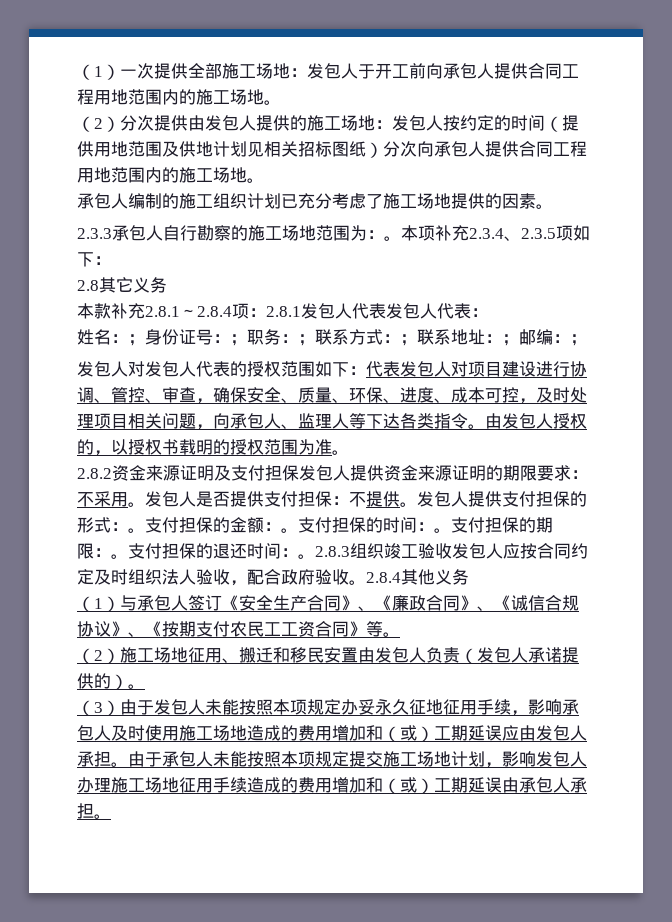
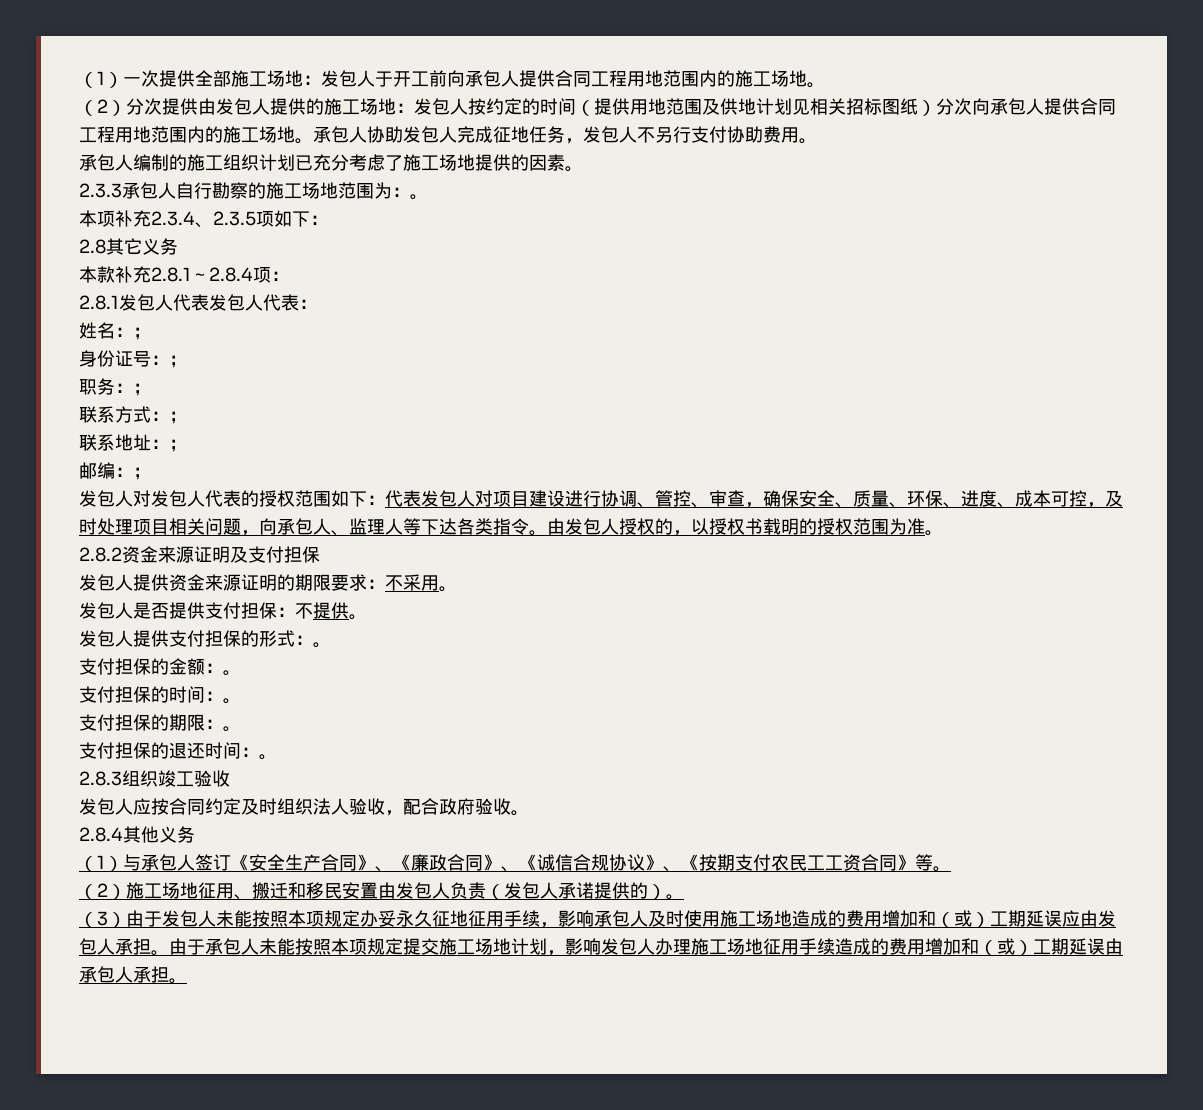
(264, 180) none -> [313,126,817,144] 承包人协助发包人完成征地任务，发包人不另行支付协助费用。
(401, 238) none -> (428, 197) //
(266, 312) none -> (289, 276) //
(145, 340) none -> (151, 333) //
(247, 340) none -> (187, 361) //
(315, 340) none -> (151, 389) //
(417, 340) none -> (187, 417) //
(519, 340) none -> (187, 445) //
(299, 473) none -> (320, 554) //
(145, 504) none -> (457, 589) //
(417, 504) none -> (367, 617) //
(145, 530) none -> (331, 645) //
(298, 530) none -> (241, 673) //
(451, 530) none -> (241, 701) //
(128, 556) none -> (241, 729) //
(315, 556) none -> (277, 757) //
(452, 551) none -> (230, 778) //
(366, 582) none -> (529, 813) //

